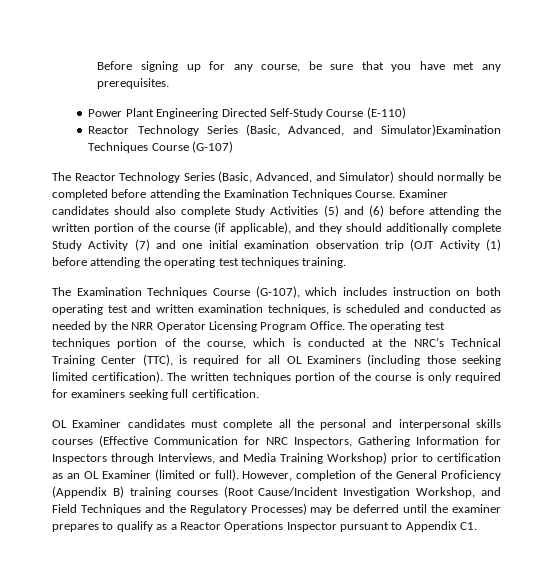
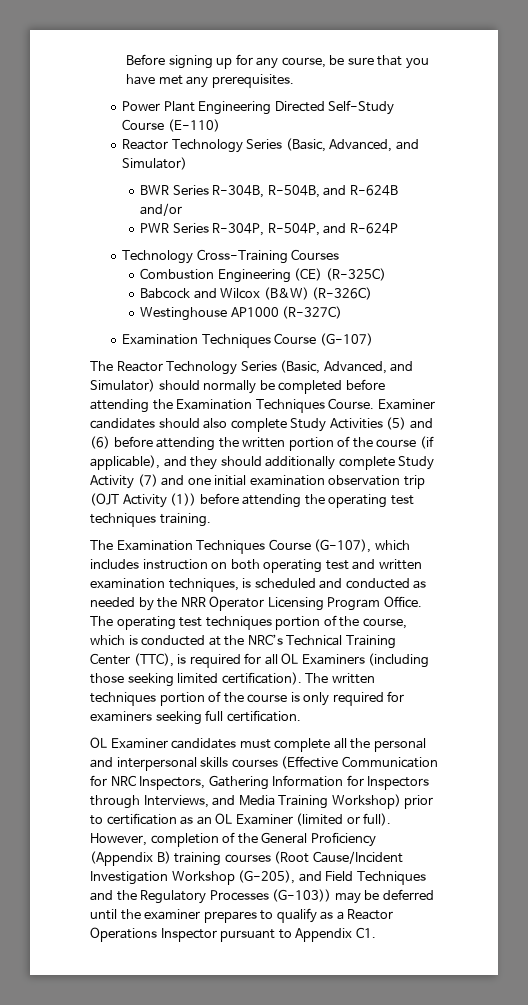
[381,124,501,136] Simulator)Examination -> [122,157,188,170] [140,185,398,198] [140,203,183,216] [140,223,398,236] [122,249,340,264] [140,268,386,283] [140,287,373,300] [140,306,343,321] [122,334,199,345] Simulator) // BWR Series R-304B, R-504B, and R-624B and/or // PWR Series R-304P, R-504P, and R-624P // Technology Cross-Training Courses // Combustion Engineering (CE) (R-325C) // Babcock and Wilcox (B&W) (R-326C) // Westinghouse AP1000 (R-327C) // Examination
[486,239,502,251] (1) -> [170,493,197,506] (1))
[416,487,476,498] Workshop, -> [171,870,296,885] Workshop (G-205),
[250,503,307,515] Processes) -> [209,889,332,902] Processes (G-103))

